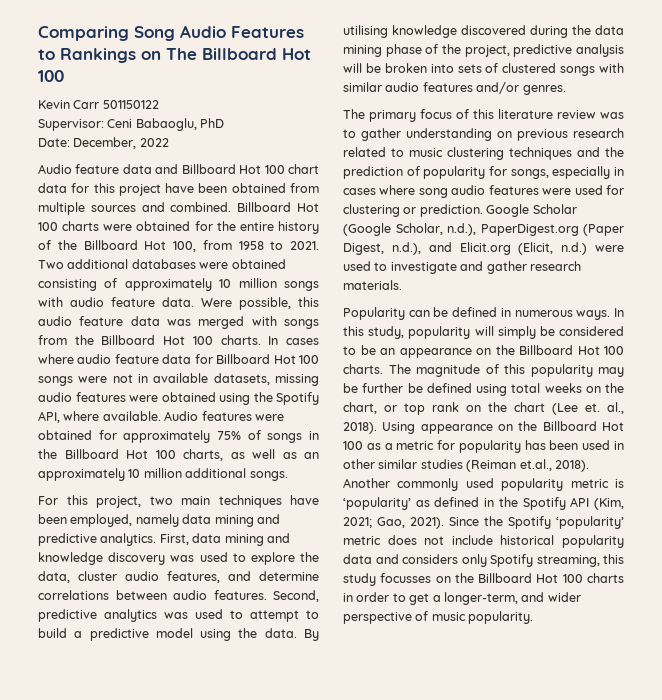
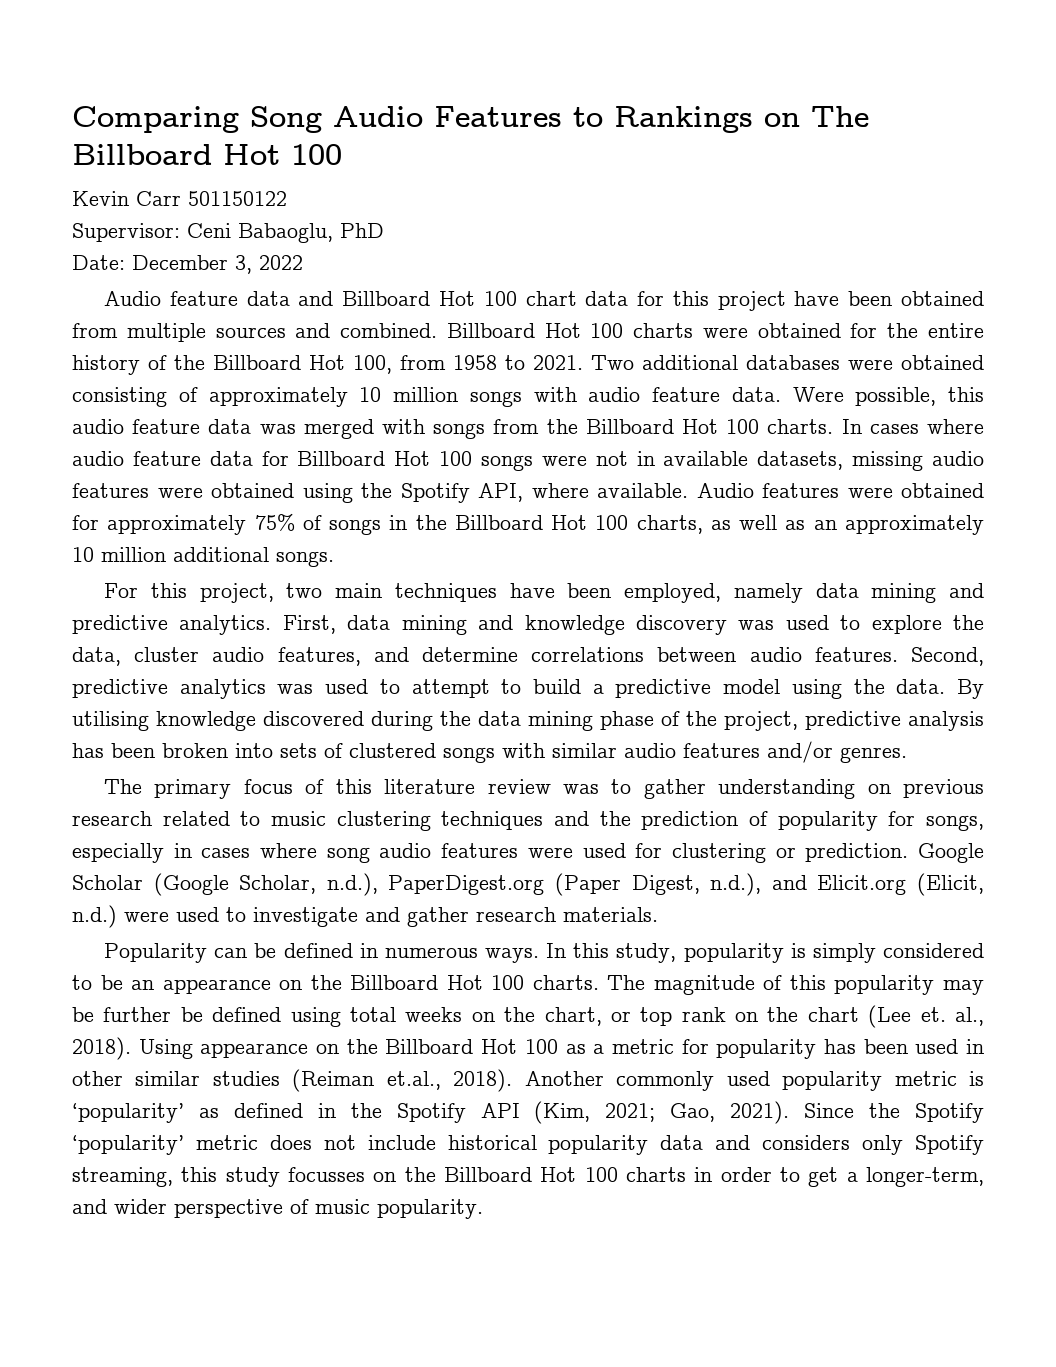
[73,137,137,149] December, -> [132,255,252,274] December 3,
[343,63,381,73] will be -> [72,743,155,758] has been
[474,326,555,339] will simply be -> [790,943,876,963] is simply

